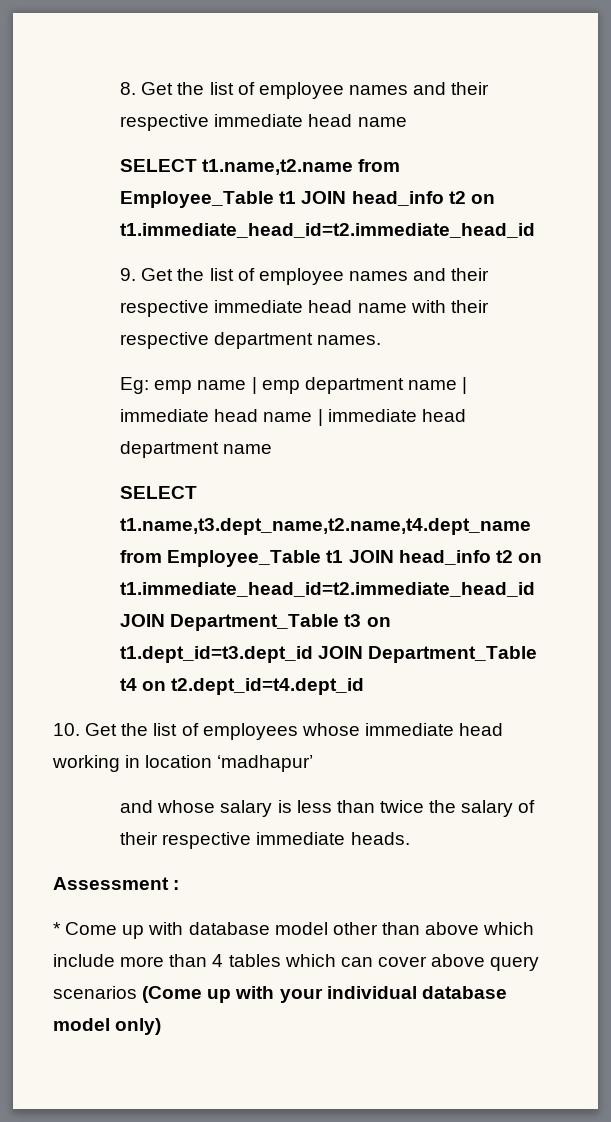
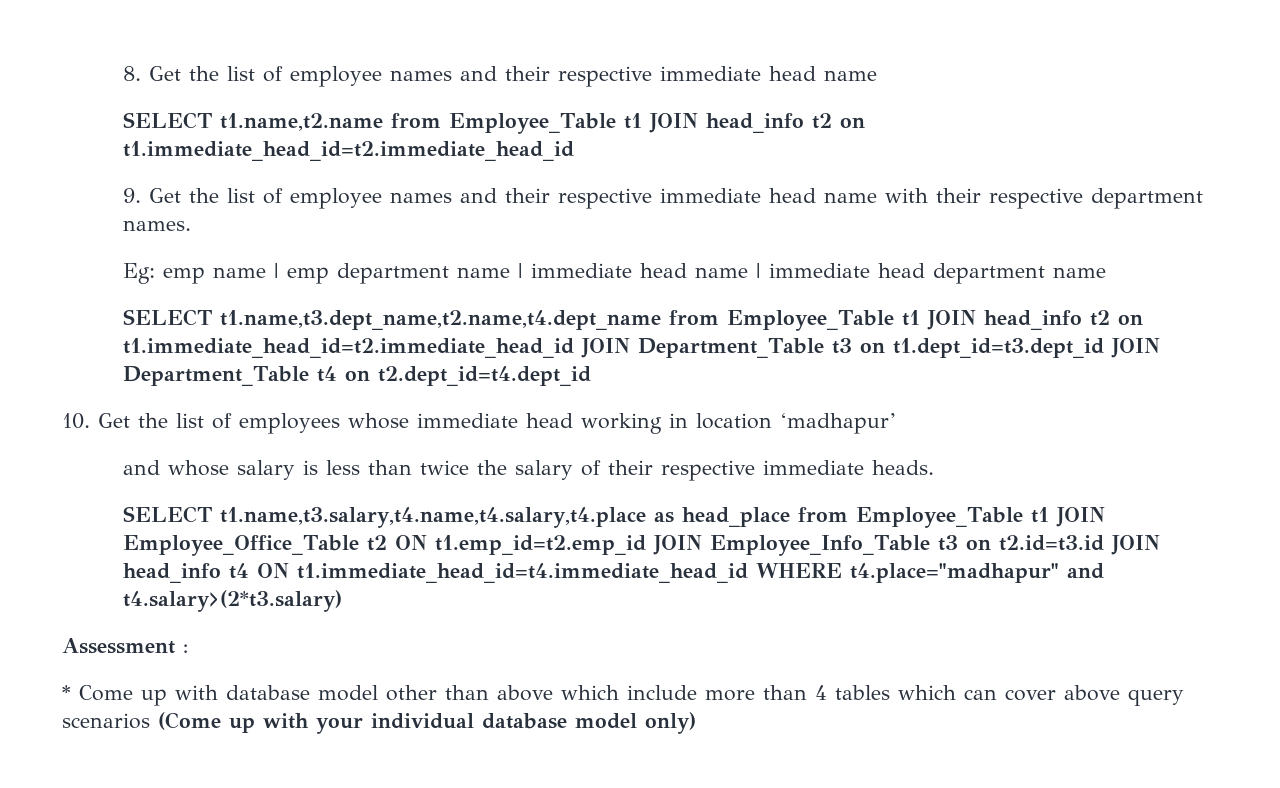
(410, 838) none -> [123,506,1105,528] [123,535,1160,556] [123,563,1105,583] [123,590,343,612] // SELECT t1.name,t3.salary,t4.name,t4.salary,t4.place as head_place from Employee_Table t1 JOIN Employee_Office_Table t2 ON t1.emp_id=t2.emp_id JOIN Employee_Info_Table t3 on t2.id=t3.id JOIN head_info t4 ON t1.immediate_head_id=t4.immediate_head_id WHERE t4.place="madhapur" and t4.salary>(2*t3.salary)

